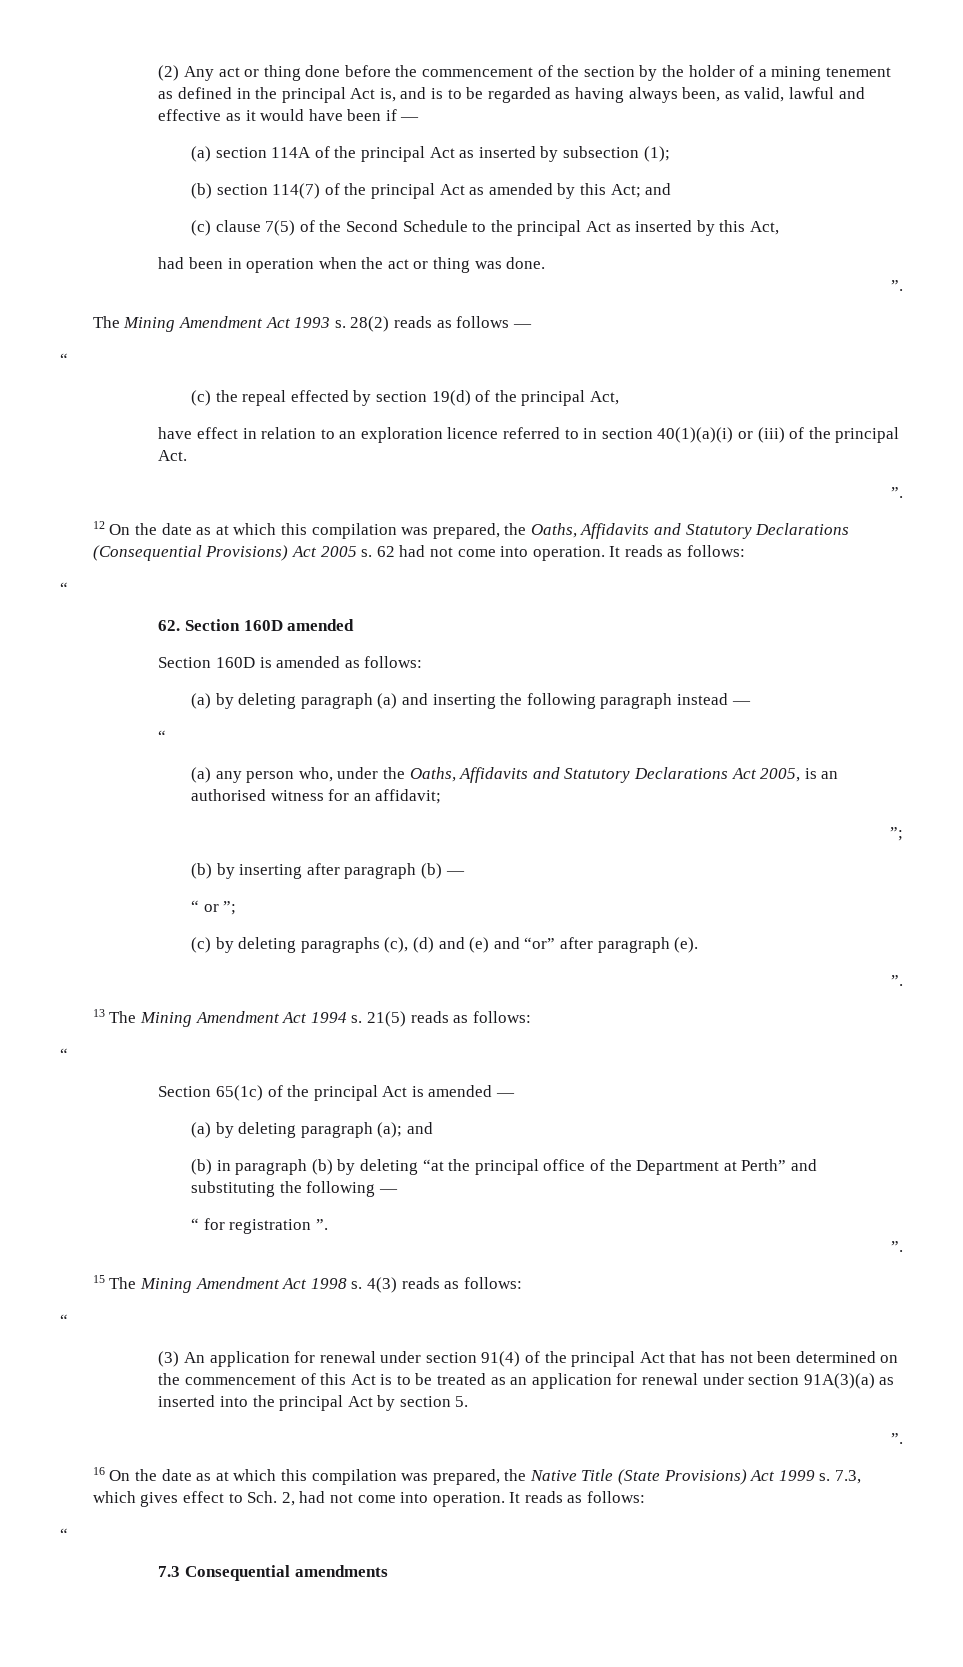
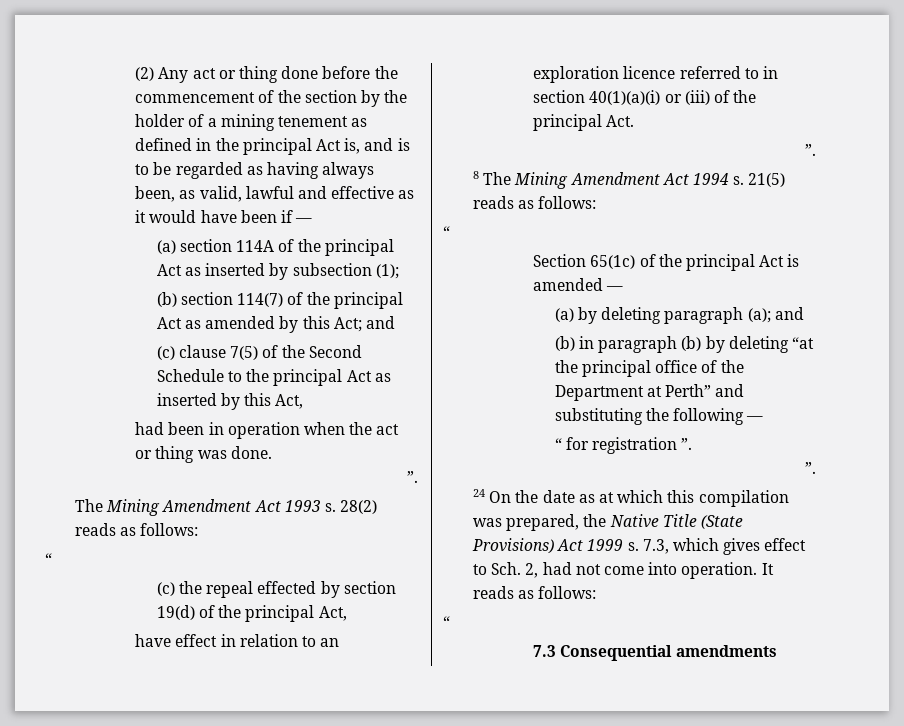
[456,316,532,328] follows — -> [140,523,199,536] follows:
[92,521,850,539] [92,545,746,561] [60,582,68,594] [158,619,355,631] [158,656,423,668] [191,693,751,709] [158,730,167,742] [191,767,839,783] [191,789,442,804] [890,827,903,841] [191,863,465,879] [191,900,237,915] [191,937,699,953] [891,975,903,986] [92,1009,105,1017] 12 On the date as at which this compilation was prepared, the Oaths, Affidavits and Statutory Declarations (Consequential Provisions) Act 2005 s. 62 had not come into operation. It reads as follows: // “ // 62. Section 160D amended // Section 160D is amended as follows: // (a) by deleting paragraph (a) and inserting the following paragraph instead — // “ // (a) any person who, under the Oaths, Affidavits and Statutory Declarations Act 2005, is an authorised witness for an affidavit; // ”; // (b) by inserting after paragraph (b) — // “ or ”; // (c) by deleting paragraphs (c), (d) and (e) and “or” after paragraph (e). // ”. // 13 -> [473,171,480,179] 8
[92,1275,522,1293] [60,1314,68,1326] [158,1351,899,1367] [158,1373,895,1389] [158,1395,469,1411] [891,1433,903,1444] [92,1467,105,1475] 15 The Mining Amendment Act 1998 s. 4(3) reads as follows: // “ // (3) An application for renewal under section 91(4) of the principal Act that has not been determined on the commencement of this Act is to be treated as an application for renewal under section 91A(3)(a) as inserted into the principal Act by section 5. // ”. // 16 -> [473,489,486,497] 24

